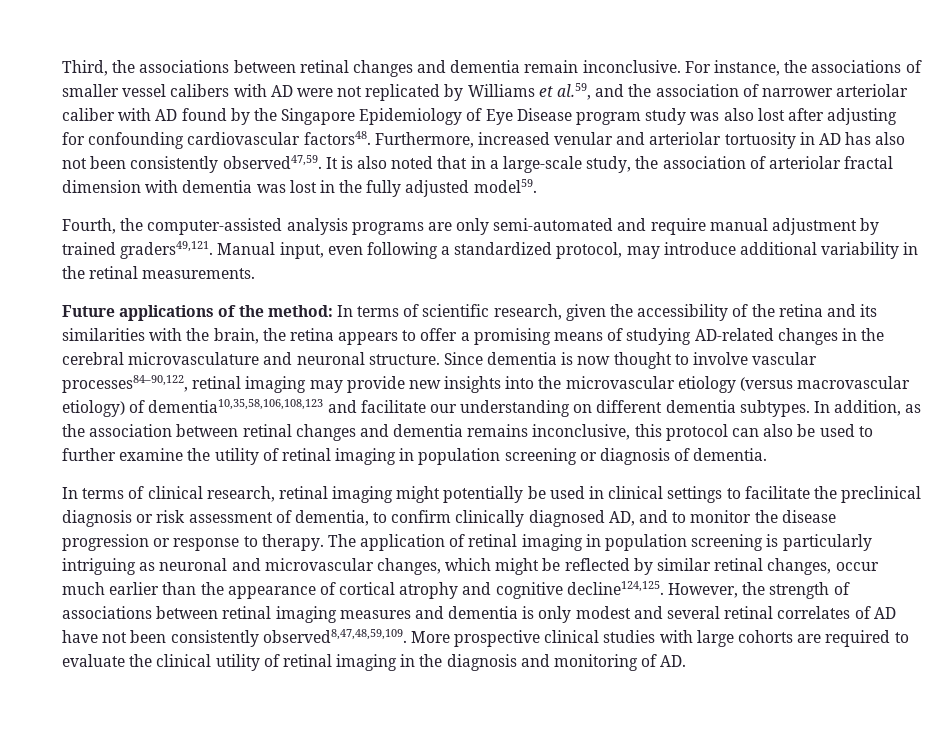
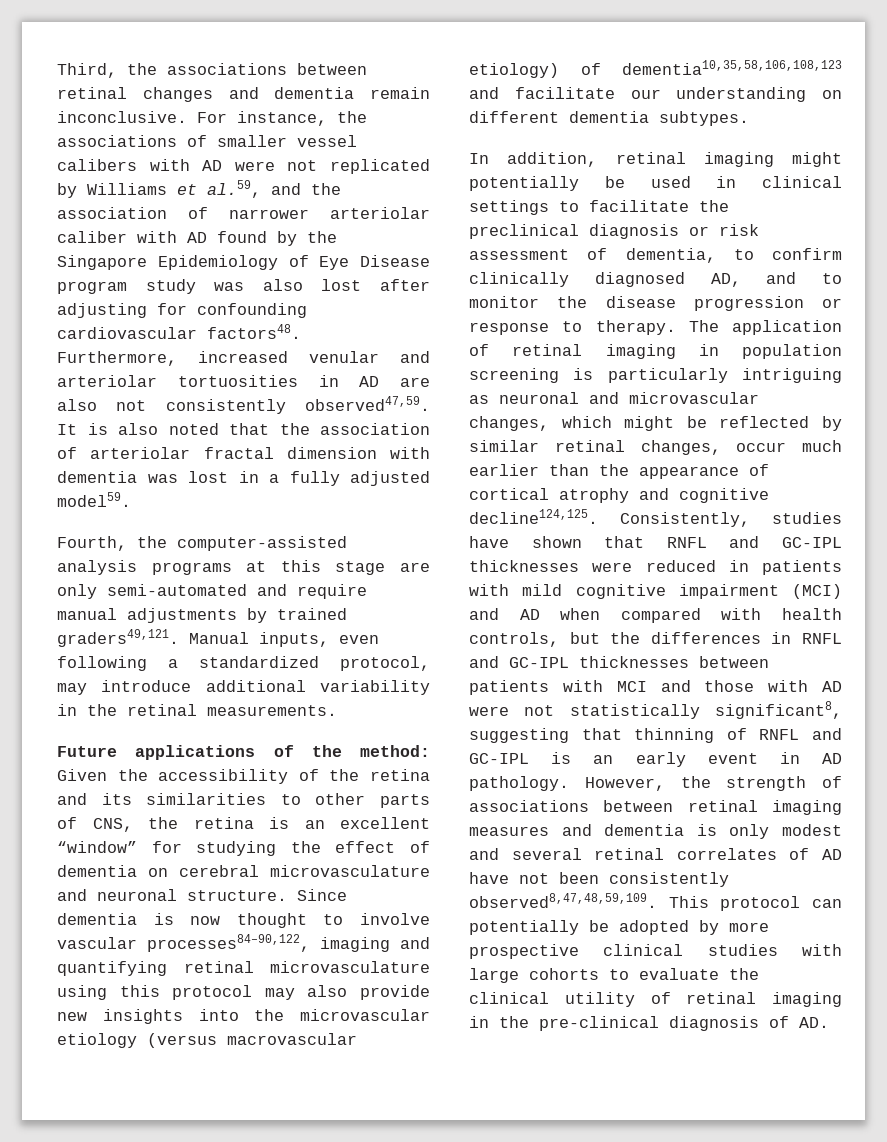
[724,132,872,149] tortuosity in AD has -> [177,375,430,387] tortuosities in AD are
[90,156,127,169] been -> (147, 405) none
[470,156,632,173] in a large-scale study, -> (269, 429) none
[339,180,363,193] the -> [269,474,279,483] a
(424, 228) none -> [246,560,386,575] at this stage
[772,218,858,235] adjustment -> [127,608,237,623] adjustments
[279,242,324,259] input, -> [259,632,329,647] inputs,
[336,304,606,321] In terms of scientific research, given -> [57,769,107,781] Given
[149,328,885,345] with the brain, the retina appears to offer a promising means of studying AD-related changes in the -> [280,793,430,808] [57,817,430,832] [57,841,430,856] [57,865,168,877] to other parts of CNS, the retina is an excellent “window” for studying the effect of dementia on
[192,376,343,393] retinal imaging may -> [320,937,430,952] [57,961,430,976] [57,985,348,1000] imaging and quantifying retinal microvasculature using this protocol may also
(810, 408) none -> (749, 118) //
[905,404,922,413] [62,424,873,441] [62,448,768,465] [62,486,275,502] as the association between retinal changes and dementia remains inconclusive, this protocol can also be used to further examine the utility of retinal imaging in population screening or diagnosis of dementia. // In terms of clinical research, -> (598, 159) none
(664, 588) none -> [620,512,842,527] [469,536,842,548] [469,560,842,575] [469,584,842,599] [469,608,842,623] [469,632,842,647] [469,656,769,668] [469,680,842,695] [469,701,842,719] [469,728,842,743] [469,752,842,767] [469,776,569,791] Consistently, studies have shown that RNFL and GC-IPL thicknesses were reduced in patients with mild cognitive impairment (MCI) and AD when compared with health controls, but the differences in RNFL and GC-IPL thicknesses between patients with MCI and those with AD were not statistically significant8, suggesting that thinning of RNFL and GC-IPL is an early event in AD pathology.
[410,631,450,643] More -> [668,896,842,911] [469,920,769,935] This protocol can potentially be adopted by more
[797,630,891,647] are required -> (599, 974) none
[446,654,639,671] diagnosis and monitoring -> [539,1016,759,1031] pre-clinical diagnosis

